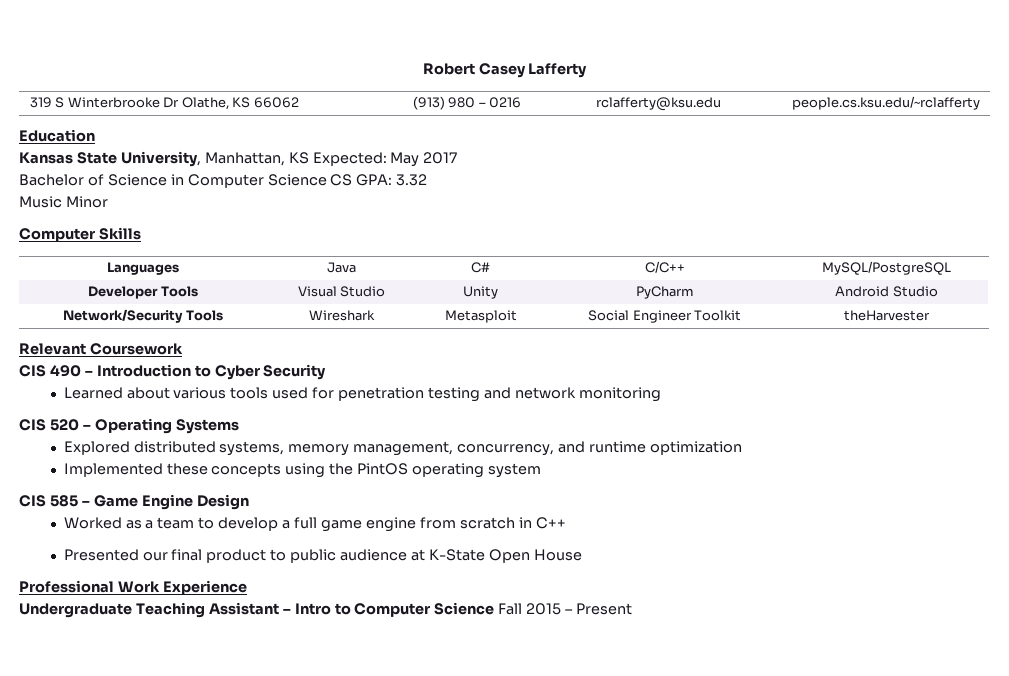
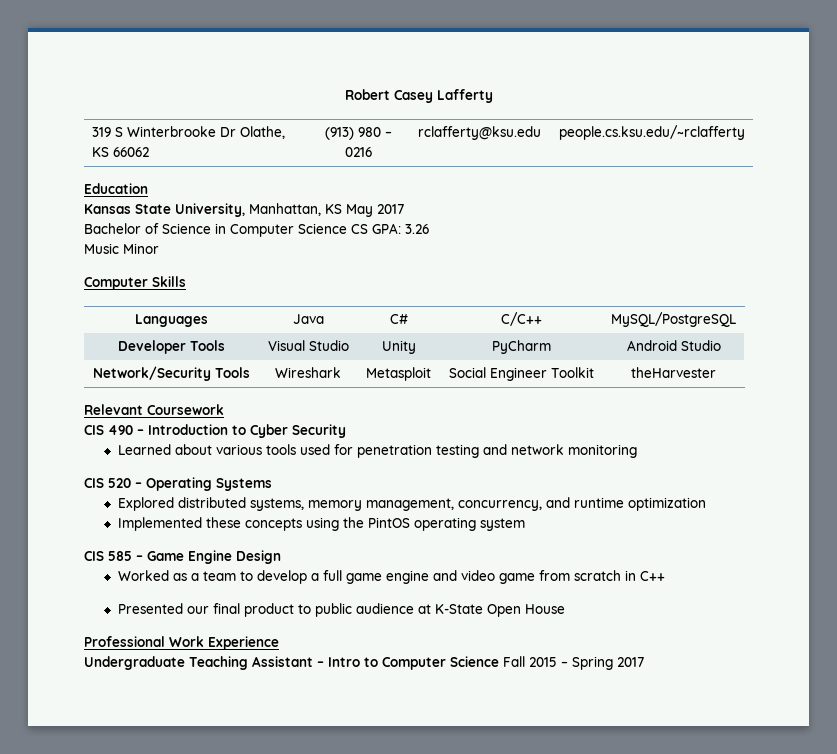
[312,152,387,166] Expected: -> (342, 209) none
[396,174,428,186] 3.32 -> [405,224,429,234] 3.26
(416, 524) none -> [432,570,535,584] and video game
[576,603,633,615] Present -> [572,656,644,670] Spring 2017

